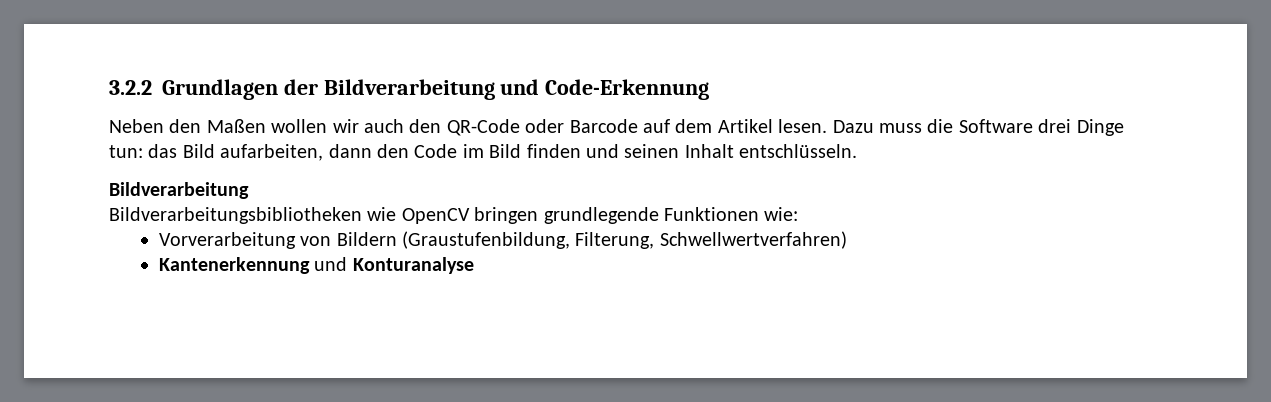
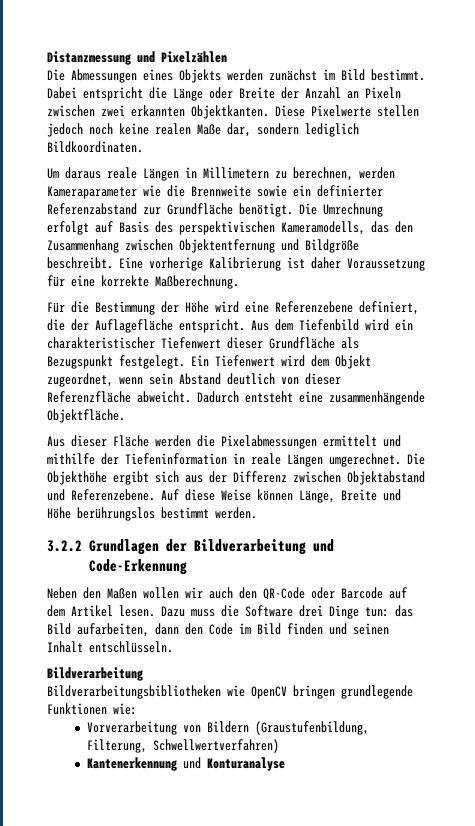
(109, 87) none -> [47,51,227,65] [47,69,425,83] [47,87,401,101] [47,105,419,119] [47,123,359,137] [47,141,143,153] [47,167,395,181] [47,185,383,199] [47,203,383,217] [47,221,413,235] [47,239,359,253] [47,257,425,271] [47,275,239,289] [47,301,419,315] [47,319,413,333] [47,337,359,349] [47,355,371,369] [47,373,341,387] [47,391,425,405] [47,409,125,423] [47,435,401,449] [47,453,425,467] [47,471,425,485] [47,489,401,503] [47,507,257,521] Distanzmessung und Pixelzählen // Die Abmessungen eines Objekts werden zunächst im Bild bestimmt. Dabei entspricht die Länge oder Breite der Anzahl an Pixeln zwischen zwei erkannten Objektkanten. Diese Pixelwerte stellen jedoch noch keine realen Maße dar, sondern lediglich Bildkoordinaten. // Um daraus reale Längen in Millimetern zu berechnen, werden Kameraparameter wie die Brennweite sowie ein definierter Referenzabstand zur Grundfläche benötigt. Die Umrechnung erfolgt auf Basis des perspektivischen Kameramodells, das den Zusammenhang zwischen Objektentfernung und Bildgröße beschreibt. Eine vorherige Kalibrierung ist daher Voraussetzung für eine korrekte Maßberechnung. // Für die Bestimmung der Höhe wird eine Referenzebene definiert, die der Auflagefläche entspricht. Aus dem Tiefenbild wird ein charakteristischer Tiefenwert dieser Grundfläche als Bezugspunkt festgelegt. Ein Tiefenwert wird dem Objekt zugeordnet, wenn sein Abstand deutlich von dieser Referenzfläche abweicht. Dadurch entsteht eine zusammenhängende Objektfläche. // Aus dieser Fläche werden die Pixelabmessungen ermittelt und mithilfe der Tiefeninformation in reale Längen umgerechnet. Die Objekthöhe ergibt sich aus der Differenz zwischen Objektabstand und Referenzebene. Auf diese Weise können Länge, Breite und Höhe berührungslos bestimmt werden. //

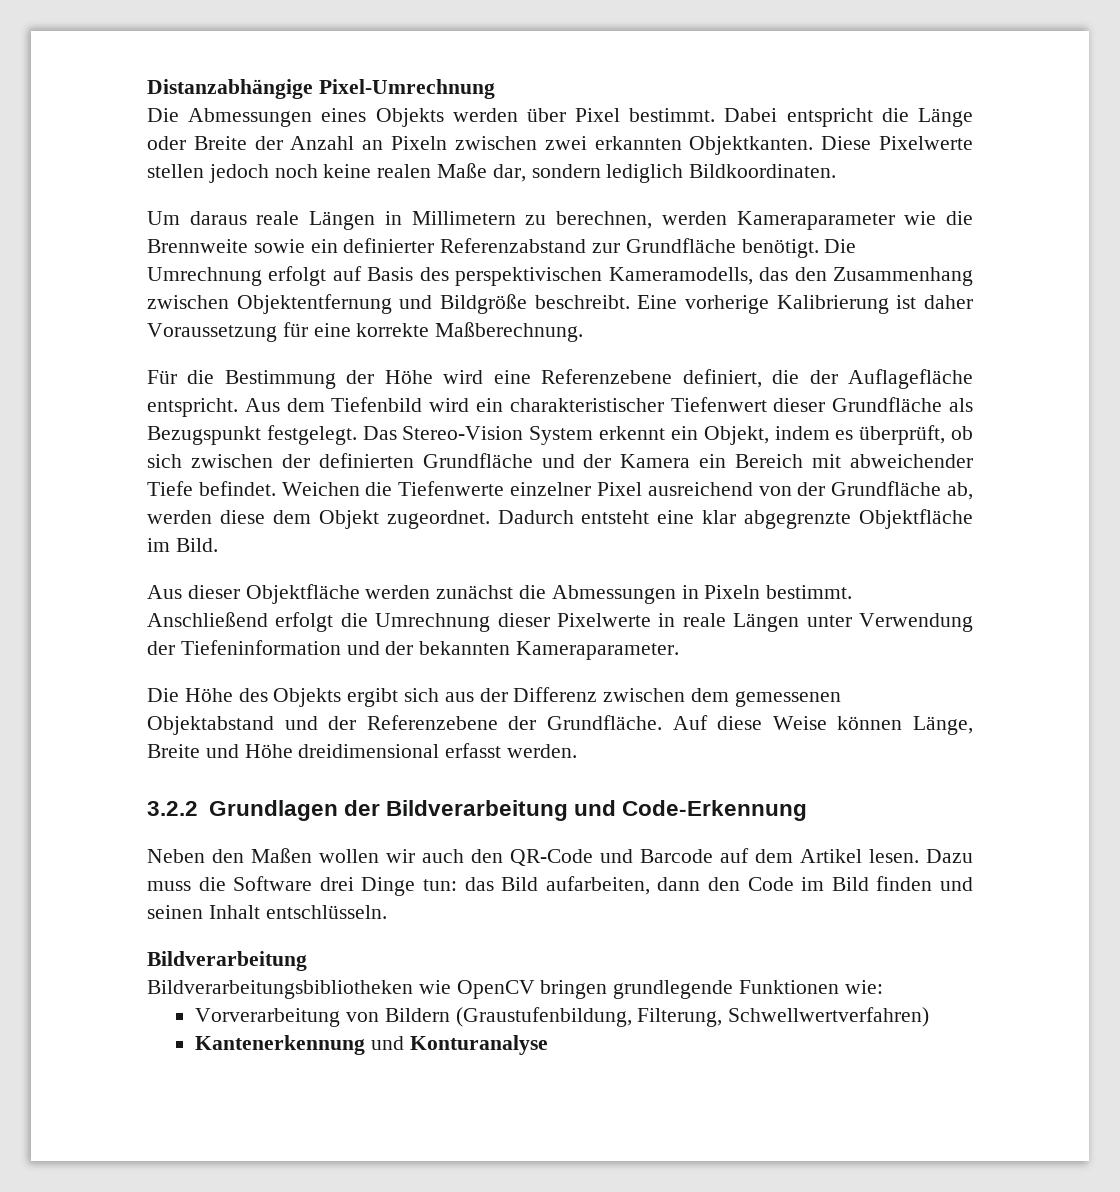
[47,51,227,65] Distanzmessung und Pixelzählen -> [147,79,495,99] Distanzabhängige Pixel-Umrechnung
[269,69,365,81] zunächst im Bild -> [526,108,621,122] über Pixel
[191,355,371,369] [47,373,341,387] [47,391,425,405] [47,409,125,423] [47,435,401,449] [47,453,425,467] [47,471,107,485] Ein Tiefenwert wird dem Objekt zugeordnet, wenn sein Abstand deutlich von dieser Referenzfläche abweicht. Dadurch entsteht eine zusammenhängende Objektfläche. // Aus dieser Fläche werden die Pixelabmessungen ermittelt und mithilfe der Tiefeninformation in reale Längen umgerechnet. Die Objekthöhe -> [362,425,974,445] [147,453,973,468] [147,481,974,500] [147,509,973,529] [147,538,218,552] [147,584,853,604] [147,612,973,632] [147,640,680,660] [147,688,342,707] Das Stereo-Vision System erkennt ein Objekt, indem es überprüft, ob sich zwischen der definierten Grundfläche und der Kamera ein Bereich mit abweichender Tiefe befindet. Weichen die Tiefenwerte einzelner Pixel ausreichend von der Grundfläche ab, werden diese dem Objekt zugeordnet. Dadurch entsteht eine klar abgegrenzte Objektfläche im Bild. // Aus dieser Objektfläche werden zunächst die Abmessungen in Pixeln bestimmt. Anschließend erfolgt die Umrechnung dieser Pixelwerte in reale Längen unter Verwendung der Tiefeninformation und der bekannten Kameraparameter. // Die Höhe des Objekts
[347,471,425,485] [47,489,155,501] Objektabstand und Referenzebene. -> [691,688,841,707] [147,715,662,735] dem gemessenen Objektabstand und der Referenzebene der Grundfläche.
[77,507,209,521] berührungslos bestimmt -> [298,743,502,758] dreidimensional erfasst
[311,587,335,599] oder -> [600,849,633,863] und

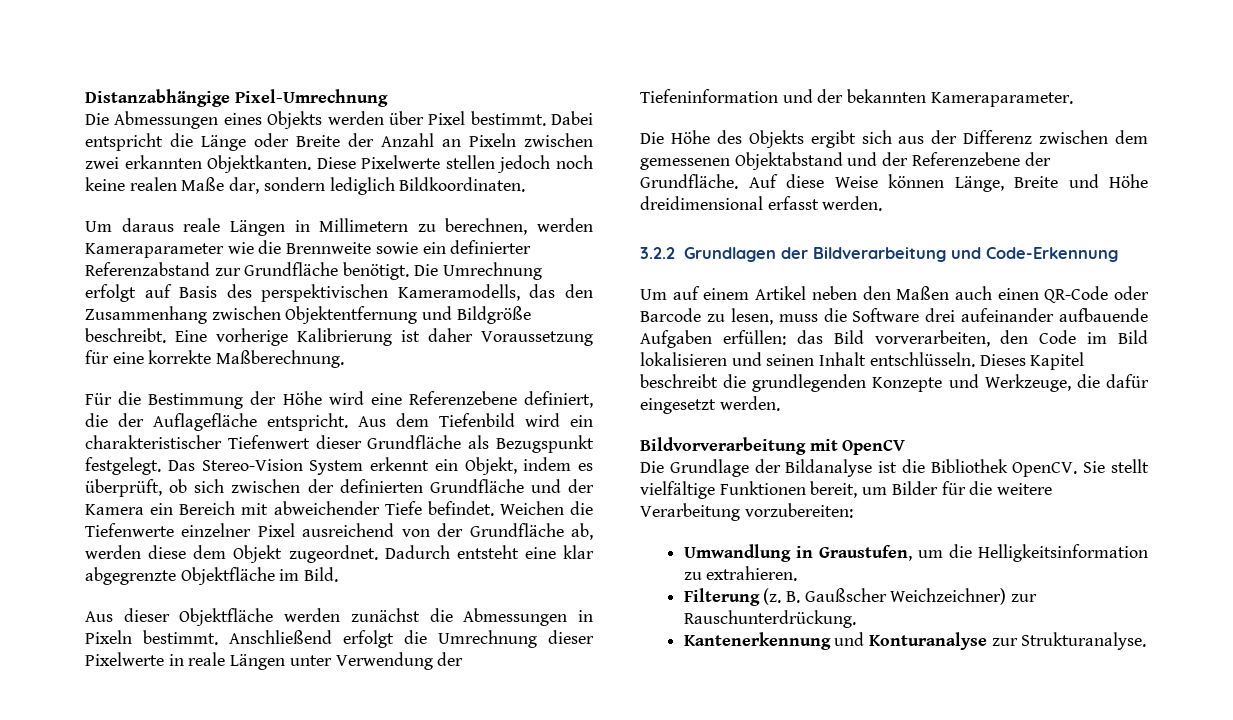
[147,848,973,866] [147,876,701,896] Neben den Maßen wollen wir auch den QR-Code und Barcode auf dem Artikel lesen. Dazu muss die Software drei Dinge tun: das Bild aufarbeiten, dann -> [640,286,1149,303] [640,308,1148,325] [640,330,990,348] Um auf einem Artikel neben den Maßen auch einen QR-Code oder Barcode zu lesen, muss die Software drei aufeinander aufbauende Aufgaben erfüllen: das Bild vorverarbeiten,
[876,876,933,891] finden -> [640,352,727,366] lokalisieren
[147,951,307,971] [147,980,883,999] [195,1007,930,1027] // Bildverarbeitung // Bildverarbeitungsbibliotheken wie OpenCV bringen grundlegende Funktionen wie: // Vorverarbeitung von Bildern (Graustufenbildung, Filterung, Schwellwertverfahren) -> [979,352,1085,370] [640,374,1149,392] [640,396,780,414] [640,437,906,455] [640,459,1149,477] [640,481,1053,499] [640,503,853,521] [683,544,1148,562] [683,566,798,581] [683,588,1038,606] [683,610,856,628] Dieses Kapitel beschreibt die grundlegenden Konzepte und Werkzeuge, die dafür eingesetzt werden. // Bildvorverarbeitung mit OpenCV // Die Grundlage der Bildanalyse ist die Bibliothek OpenCV. Sie stellt vielfältige Funktionen bereit, um Bilder für die weitere Verarbeitung vorzubereiten: // Umwandlung in Graustufen, um die Helligkeitsinformation zu extrahieren. // Filterung (z. B. Gaußscher Weichzeichner) zur Rauschunterdrückung.
(548, 1045) none -> [991,632,1147,650] zur Strukturanalyse.

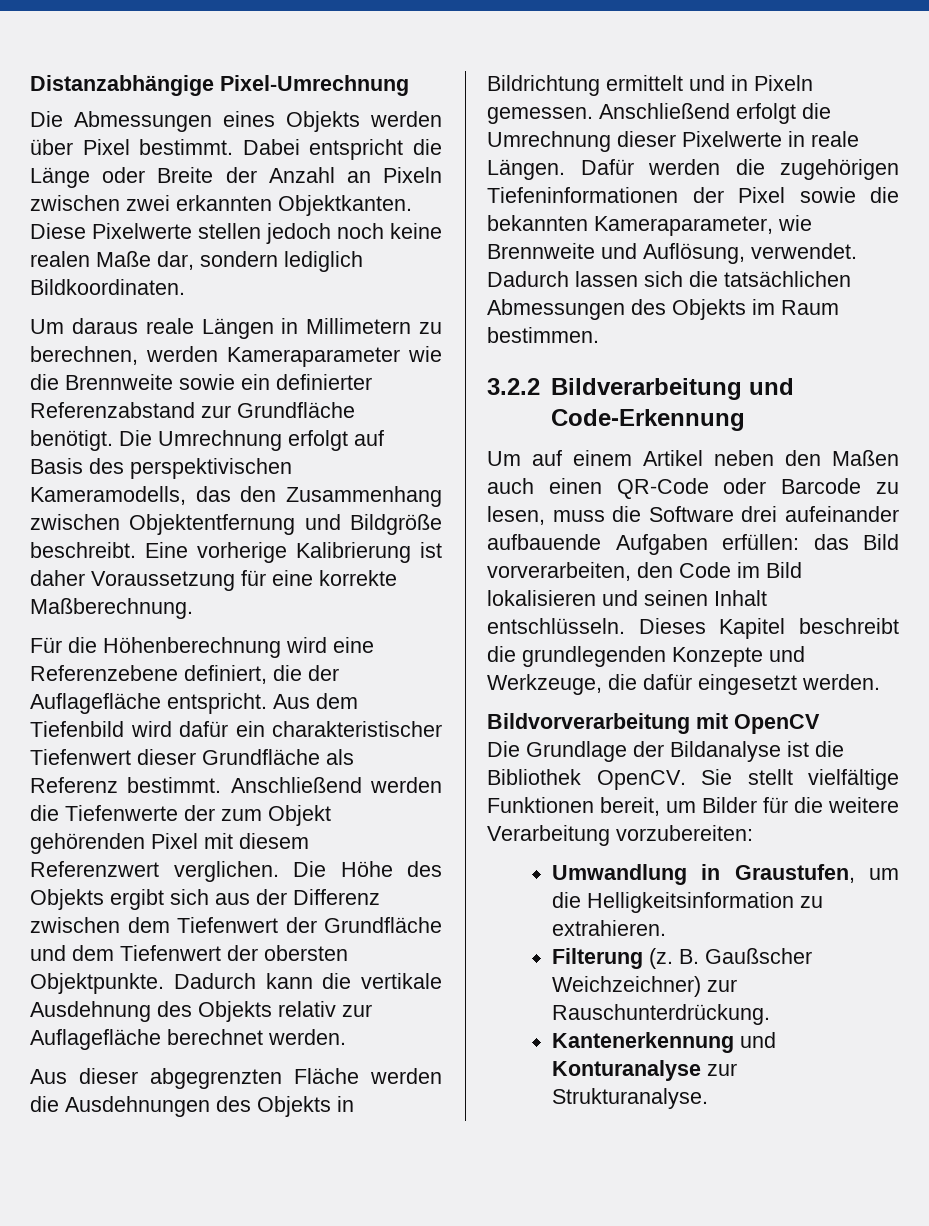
[148,391,322,409] Bestimmung der Höhe -> [103,637,281,658] Höhenberechnung
(560, 420) none -> [179,721,228,737] dafür
[496,435,594,453] [85,457,593,475] [85,479,594,497] [85,501,593,516] [85,523,594,540] [85,545,594,563] [85,567,339,585] [85,608,593,626] [85,630,594,648] [85,652,464,670] [640,89,1073,107] Bezugspunkt festgelegt. Das Stereo-Vision System erkennt ein Objekt, indem es überprüft, ob sich zwischen der definierten Grundfläche und der Kamera ein Bereich mit abweichender Tiefe befindet. Weichen die Tiefenwerte einzelner Pixel ausreichend von der Grundfläche ab, werden diese dem Objekt zugeordnet. Dadurch entsteht eine klar abgegrenzte Objektfläche im Bild. // Aus dieser Objektfläche werden zunächst die Abmessungen in Pixeln bestimmt. Anschließend erfolgt die Umrechnung dieser Pixelwerte in reale Längen unter Verwendung der Tiefeninformation und der bekannten Kameraparameter. // -> [30,777,442,793] [30,805,331,826] [30,833,309,854] [30,861,279,882] Referenz bestimmt. Anschließend werden die Tiefenwerte der zum Objekt gehörenden Pixel mit diesem Referenzwert verglichen.
[640,152,1051,170] [640,174,1148,192] [640,196,883,211] gemessenen Objektabstand und der Referenzebene der Grundfläche. Auf diese Weise können Länge, Breite und Höhe dreidimensional erfasst werden. -> [177,917,442,933] [30,945,348,961] [30,973,442,994] [30,1001,372,1022] [30,1029,346,1050] [30,1068,442,1089] [30,1096,354,1117] [487,75,813,96] [487,103,831,124] [487,131,859,152] [487,159,899,180] [487,187,899,203] [487,215,812,236] [487,243,857,264] [487,271,851,287] [487,299,839,320] [487,327,599,343] Tiefenwert der Grundfläche und dem Tiefenwert der obersten Objektpunkte. Dadurch kann die vertikale Ausdehnung des Objekts relativ zur Auflagefläche berechnet werden. // Aus dieser abgegrenzten Fläche werden die Ausdehnungen des Objekts in Bildrichtung ermittelt und in Pixeln gemessen. Anschließend erfolgt die Umrechnung dieser Pixelwerte in reale Längen. Dafür werden die zugehörigen Tiefeninformationen der Pixel sowie die bekannten Kameraparameter, wie Brennweite und Auflösung, verwendet. Dadurch lassen sich die tatsächlichen Abmessungen des Objekts im Raum bestimmen.
[683,247,808,262] Grundlagen der -> (540, 386) none

